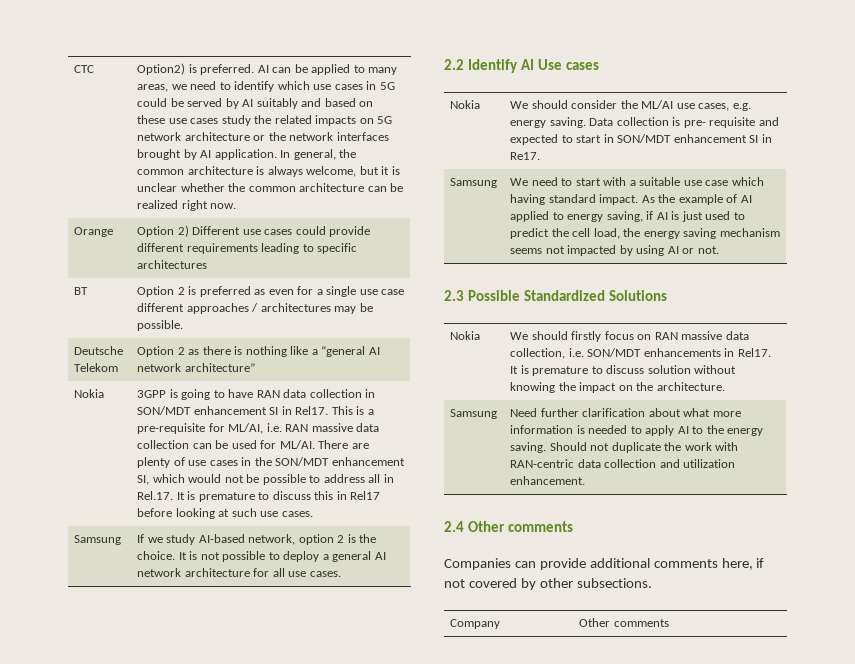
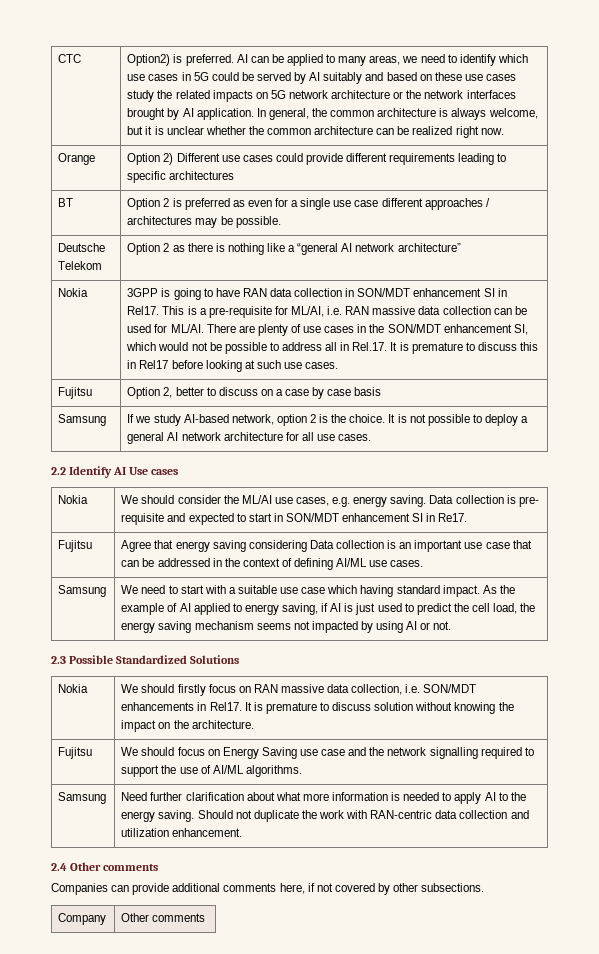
(313, 514) none -> [58,387,93,399] [127,387,382,399] // Fujitsu | Option 2, better to discuss on a case by case basis
(541, 156) none -> [58,540,93,552] [121,540,532,552] [121,558,424,570] // Fujitsu | Agree that energy saving considering Data collection is an important use case that can be addressed in the context of defining AI/ML use cases.
(725, 386) none -> [58,747,93,759] [121,747,534,759] [121,765,302,777] // Fujitsu | We should focus on Energy Saving use case and the network signalling required to support the use of AI/ML algorithms.

